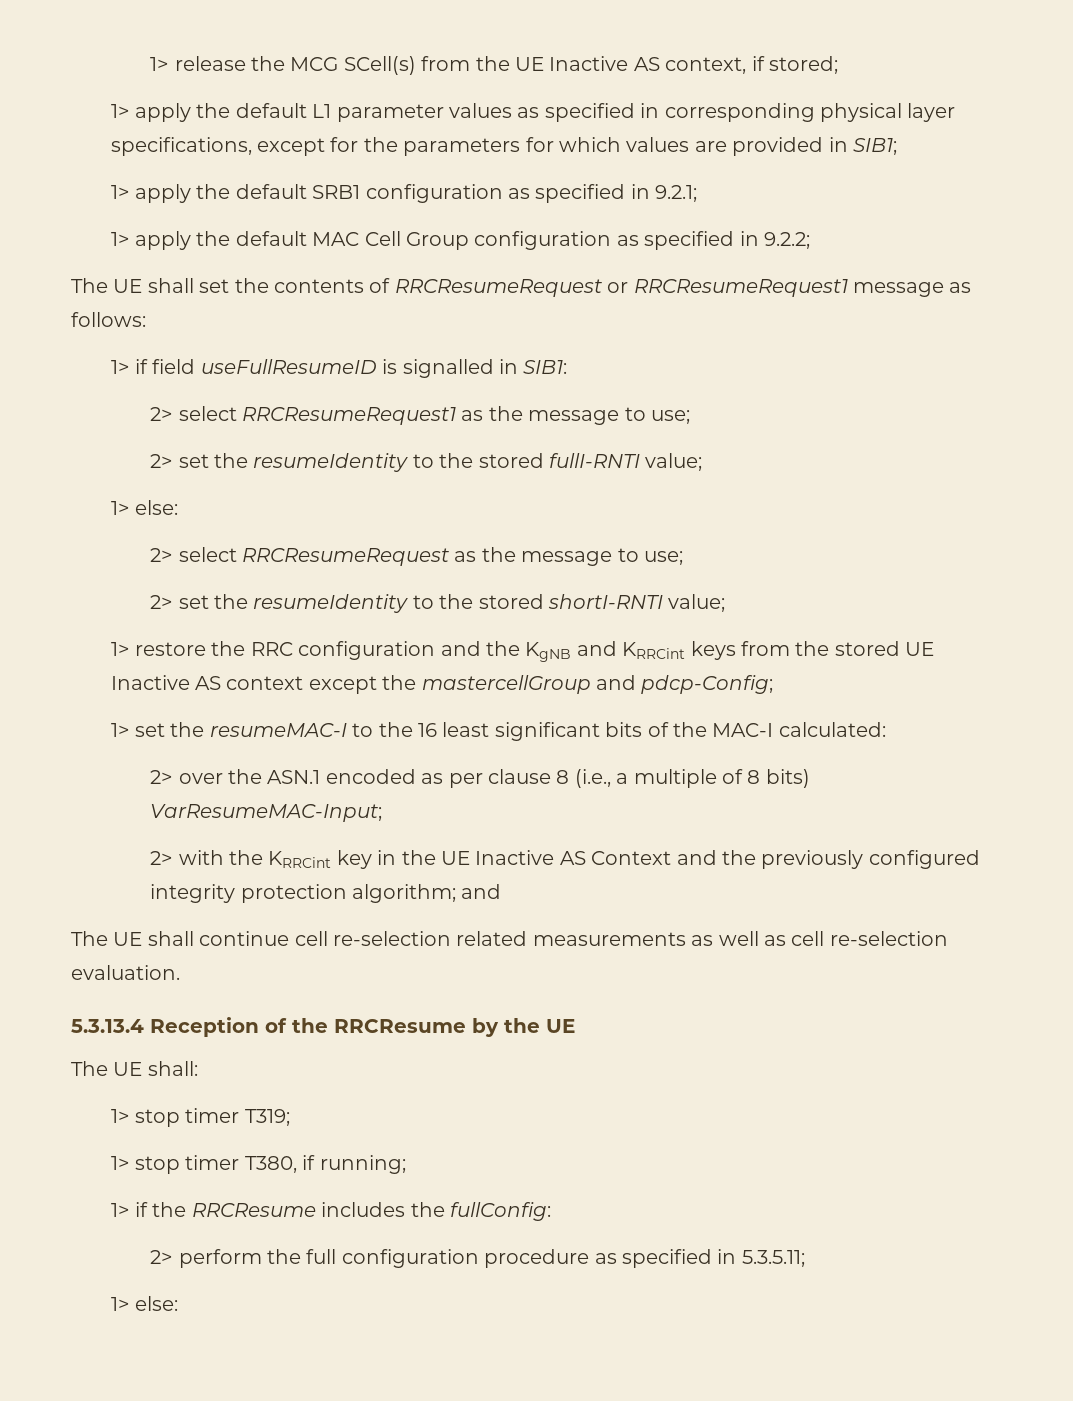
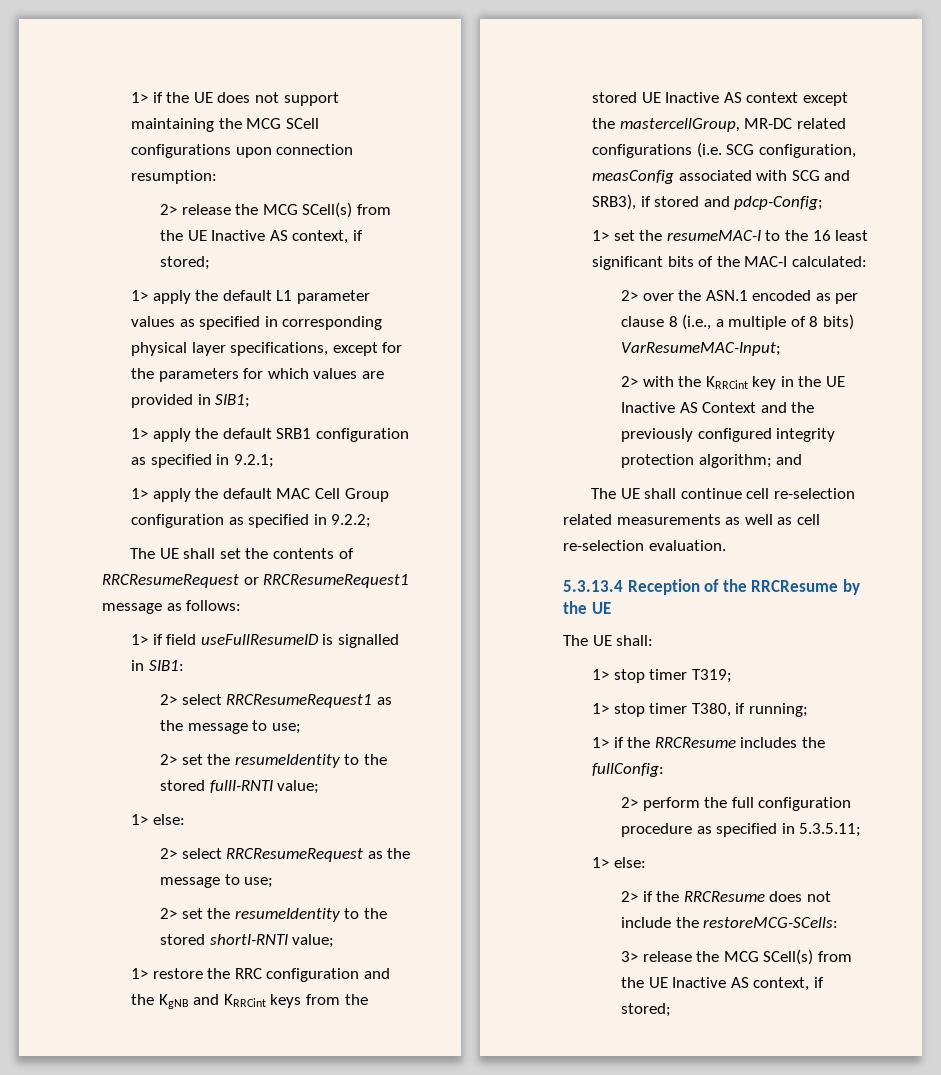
[150,57,170,71] 1> -> [130,92,339,106] [130,118,319,132] [130,144,354,158] [130,170,217,184] [159,204,177,215] 1> if the UE does not support maintaining the MCG SCell configurations upon connection resumption: // 2>
[421,675,591,694] mastercellGroup -> [619,118,846,132] [591,142,856,158] [591,170,851,184] [591,194,700,210] mastercellGroup, MR-DC related configurations (i.e. SCG configuration, measConfig associated with SCG and SRB3), if stored
(179, 1303) none -> [620,891,831,902] [620,917,839,928] [620,949,852,965] [620,977,824,991] [620,1003,671,1017] // 2> if the RRCResume does not include the restoreMCG-SCells: // 3> release the MCG SCell(s) from the UE Inactive AS context, if stored;

